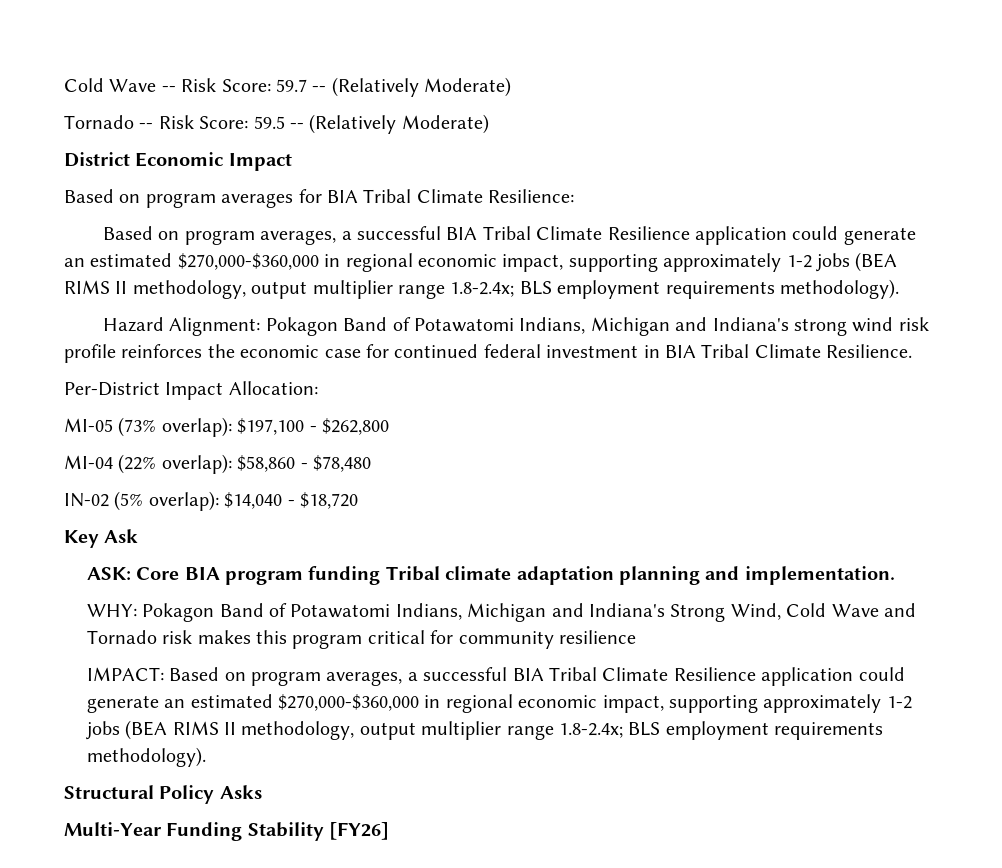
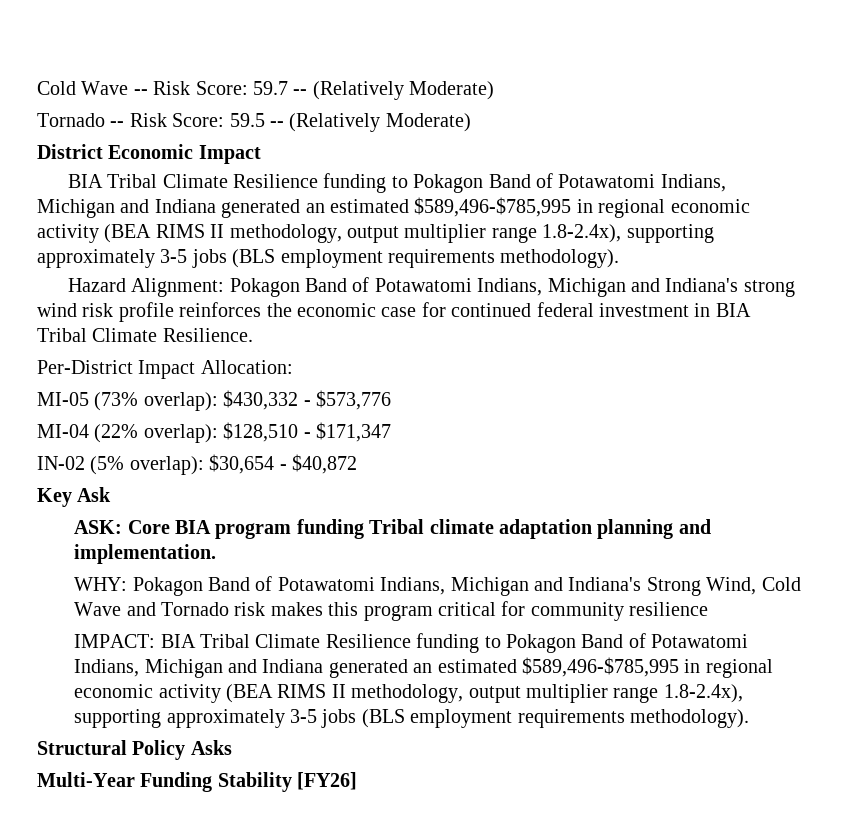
[64,189,575,208] [102,226,916,245] [64,252,898,272] [64,280,552,299] Based on program averages for BIA Tribal Climate Resilience: // Based on program averages, a successful BIA Tribal Climate Resilience application could generate an estimated $270,000-$360,000 in regional economic impact, supporting approximately 1-2 jobs (BEA RIMS II methodology, output multiplier range 1.8-2.4x; BLS -> [67,173,726,193] [37,197,750,218] [37,224,714,243] [37,249,276,268] BIA Tribal Climate Resilience funding to Pokagon Band of Potawatomi Indians, Michigan and Indiana generated an estimated $589,496-$785,995 in regional economic activity (BEA RIMS II methodology, output multiplier range 1.8-2.4x), supporting approximately 3-5 jobs (BLS
[237,418,389,435] $197,100 - $262,800 -> [223,390,391,410] $430,332 - $573,776
[237,455,371,472] $58,860 - $78,480 -> [223,422,391,442] $128,510 - $171,347
[224,492,358,509] $14,040 - $18,720 -> [209,454,357,474] $30,654 - $40,872
[169,667,905,686] [86,694,912,713] [85,720,661,740] Based on program averages, a successful BIA Tribal Climate Resilience application could generate an estimated $270,000-$360,000 in regional economic impact, supporting approximately 1-2 jobs (BEA RIMS II methodology, output multiplier range 1.8-2.4x; BLS -> [160,633,749,653] [74,657,773,678] [74,684,743,703] [74,709,405,728] BIA Tribal Climate Resilience funding to Pokagon Band of Potawatomi Indians, Michigan and Indiana generated an estimated $589,496-$785,995 in regional economic activity (BEA RIMS II methodology, output multiplier range 1.8-2.4x), supporting approximately 3-5 jobs (BLS

